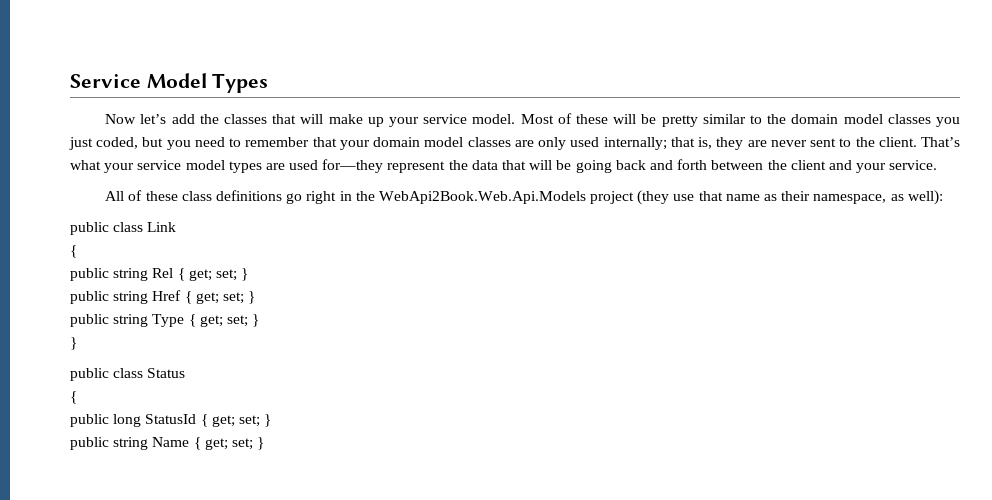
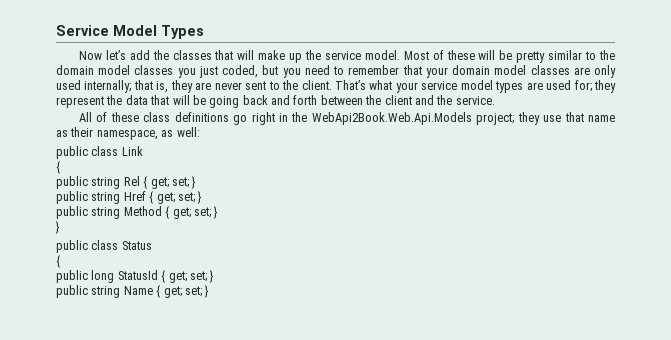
[389,117,420,127] your -> [305,50,322,60] the
[322,159,384,173] for—they -> [574,80,616,93] for; they
[856,163,887,173] your -> [436,95,453,105] the
[590,190,670,205] project (they -> [476,112,540,125] project; they
[907,190,943,205] well): -> [176,127,200,137] well:
[152,314,185,327] Type -> [123,206,162,216] Method

